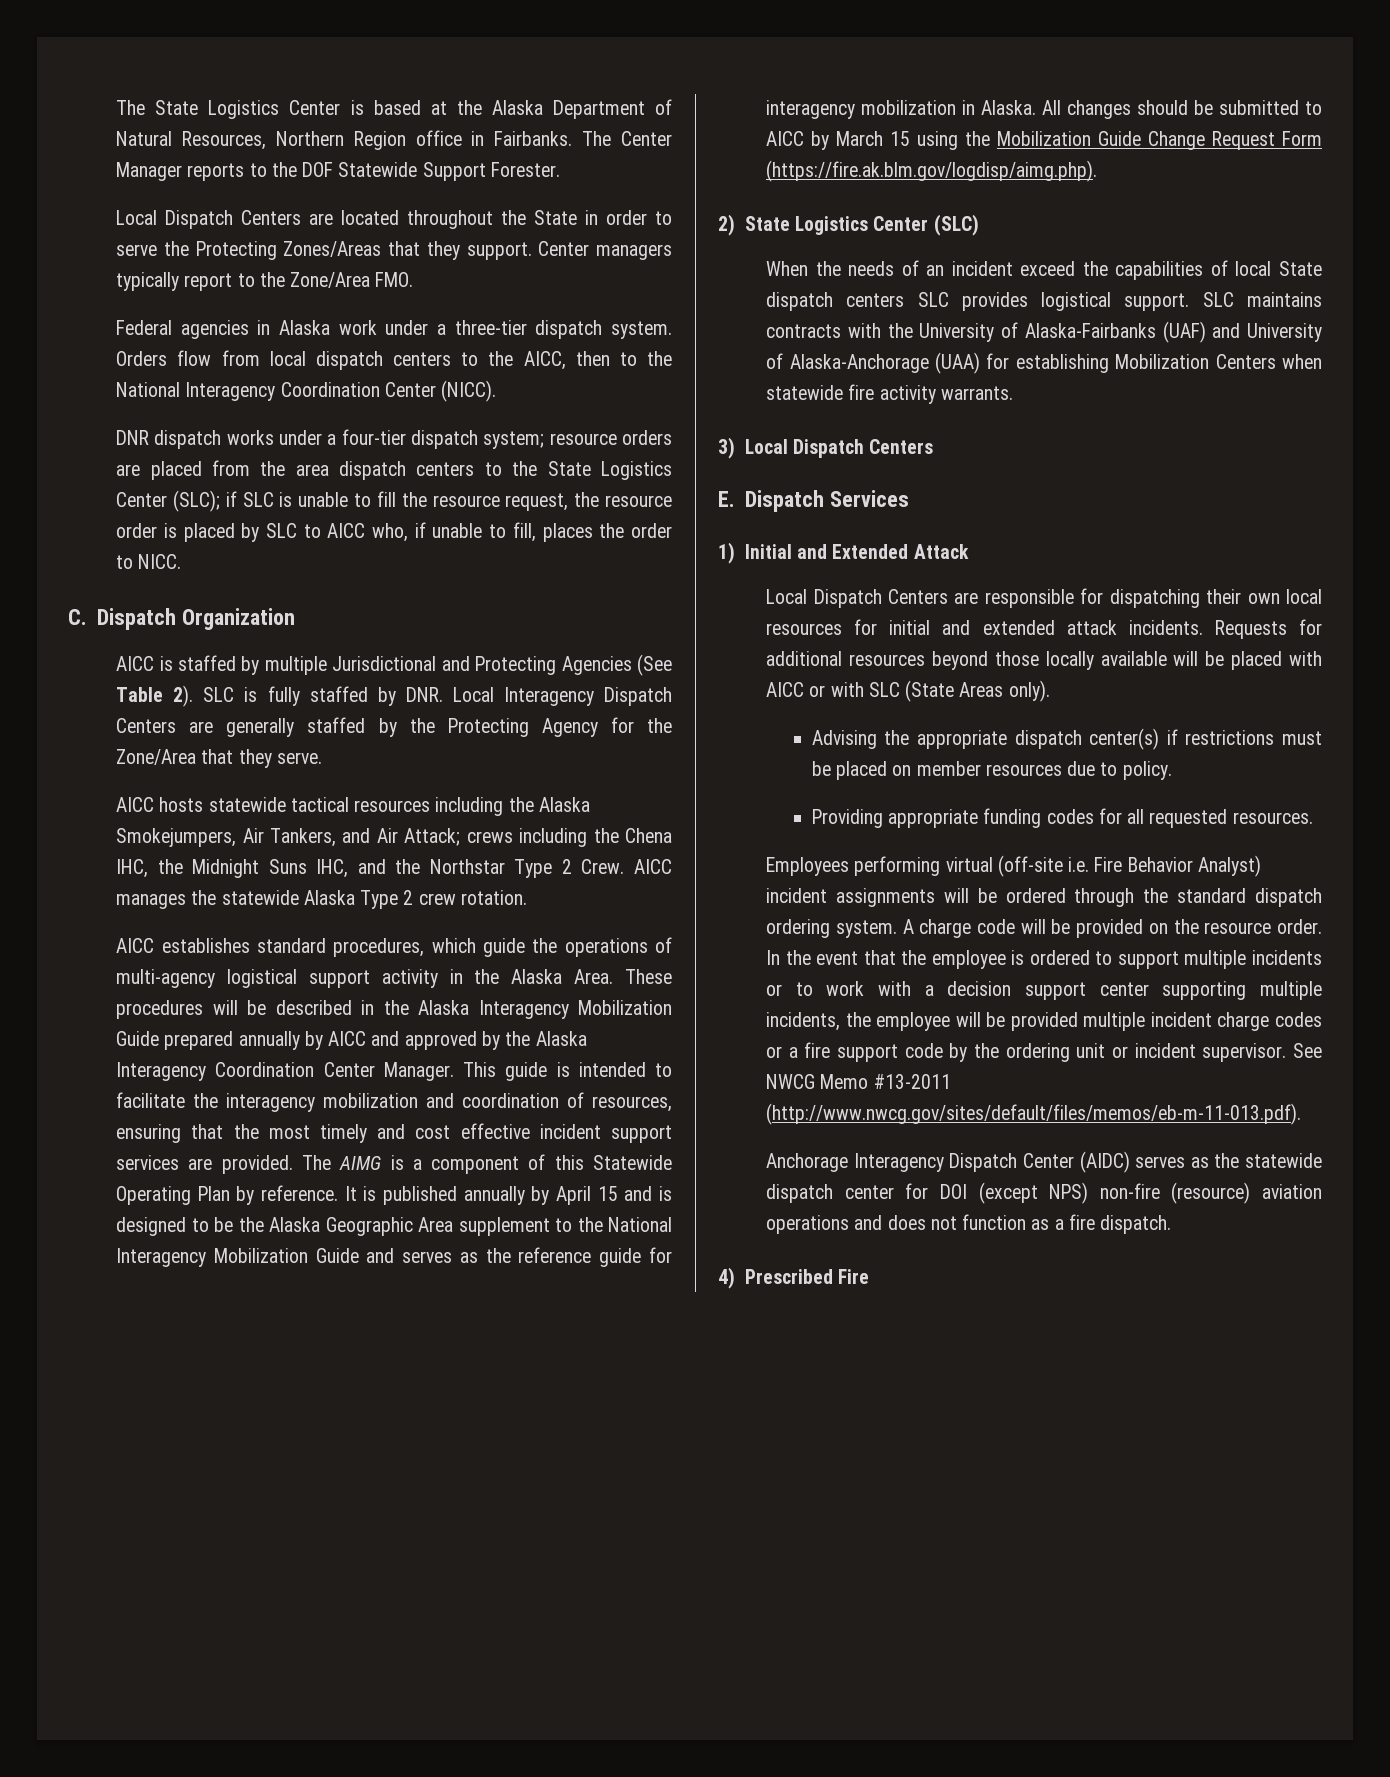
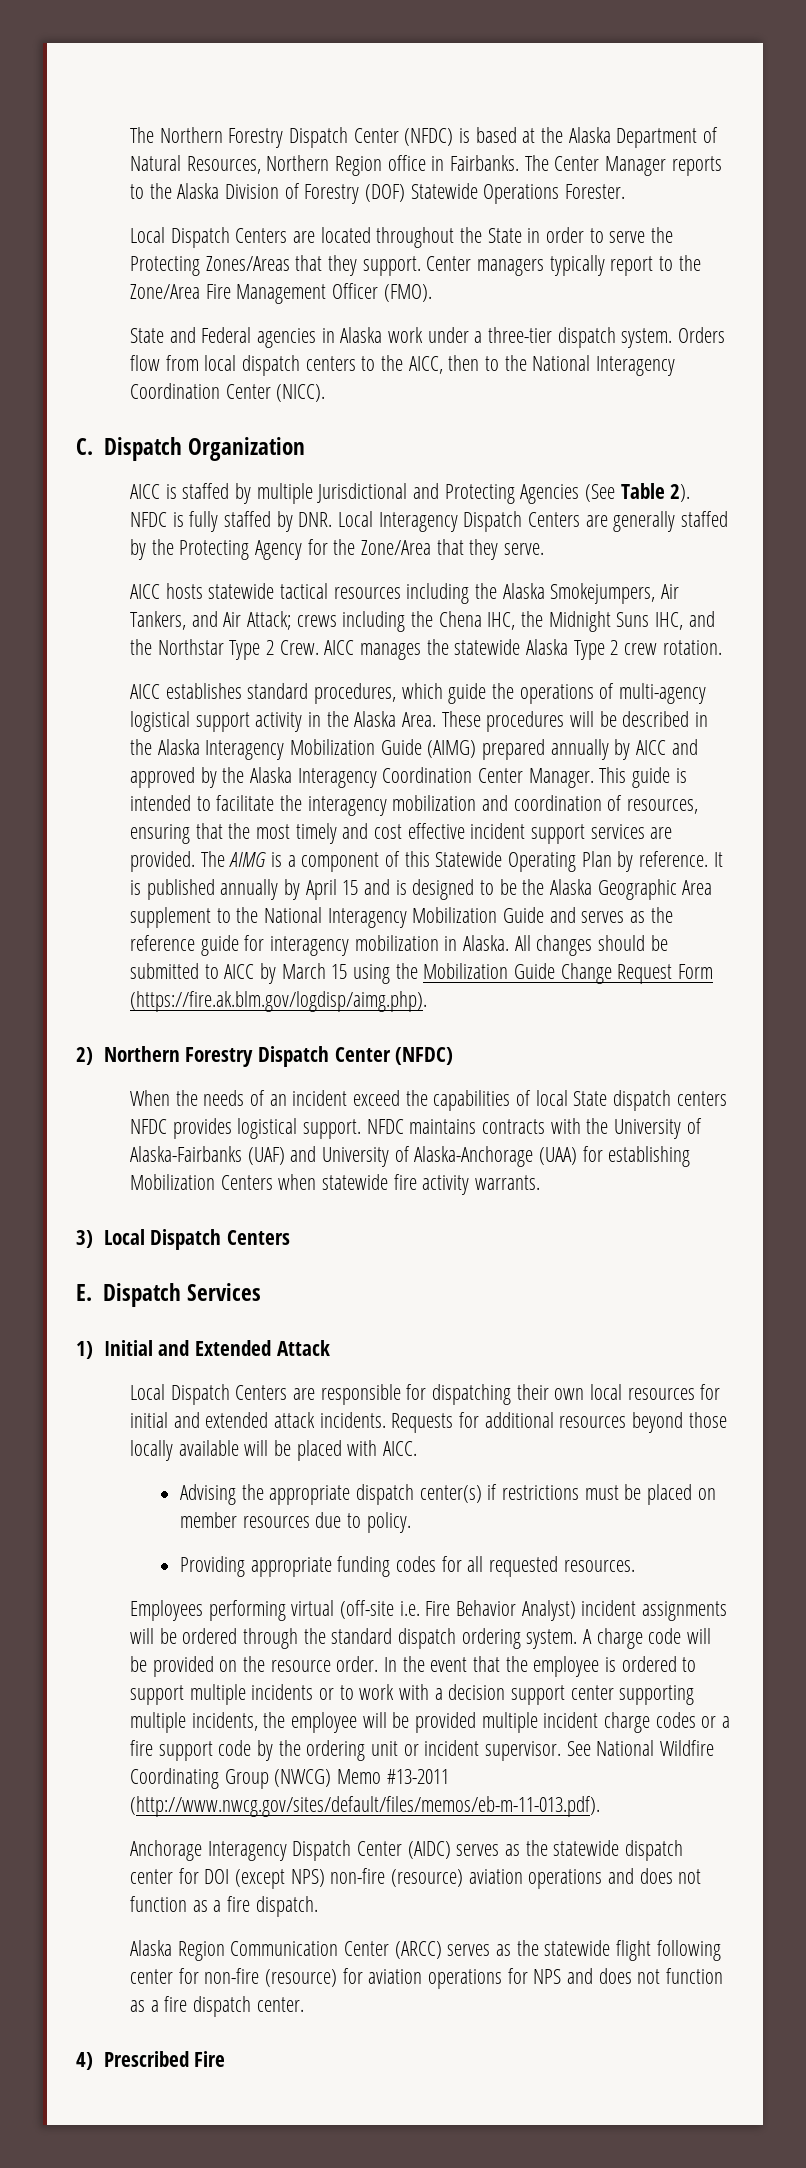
[116,100,341,119] The State Logistics Center -> [129,127,454,148] The Northern Forestry Dispatch Center (NFDC)
[302,162,486,181] DOF Statewide Support -> [177,183,560,204] Alaska Division of Forestry (DOF) Statewide Operations
[375,272,414,287] FMO. // -> [205,283,432,304] [129,327,196,343] Fire Management Officer (FMO). // State and
[116,429,672,449] [116,460,672,480] [116,490,672,512] [116,522,672,542] [116,554,182,569] // DNR dispatch works under a four-tier dispatch system; resource orders are placed from the area dispatch centers to the State Logistics Center (SLC); if SLC is unable to fill the resource request, the resource order is placed by SLC to AICC who, if unable to fill, places the order to NICC. -> (326, 393) none
[203,687,235,702] SLC -> [129,512,167,527] NFDC
(160, 1038) none -> [427,740,477,758] (AIMG)
[744,214,979,236] State Logistics Center (SLC) -> [103,1046,454,1067] Northern Forestry Dispatch Center (NFDC)
[917,292,949,307] SLC -> [129,1119,167,1134] NFDC
[1202,292,1234,307] SLC -> [366,1119,404,1134] NFDC
[766,680,1050,702] AICC or with SLC (State Areas only). -> [382,1441,417,1456] AICC.
[766,1074,816,1089] NWCG -> [596,1740,714,1756] [129,1768,332,1789] National Wildfire Coordinating Group (NWCG)
(1172, 1224) none -> [129,1940,721,1961] [129,1968,723,1989] [129,1996,304,2017] // Alaska Region Communication Center (ARCC) serves as the statewide flight following center for non-fire (resource) for aviation operations for NPS and does not function as a fire dispatch center.

